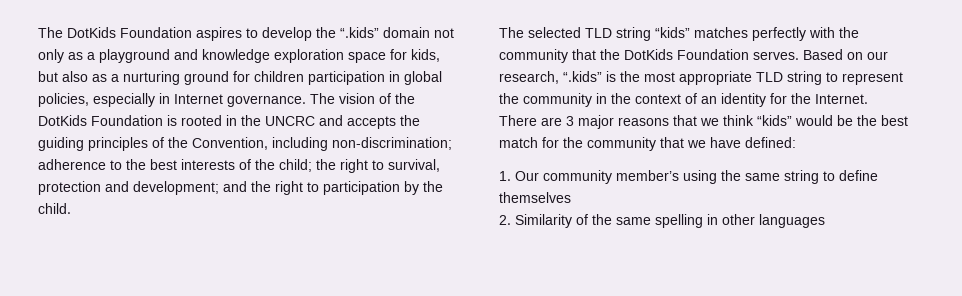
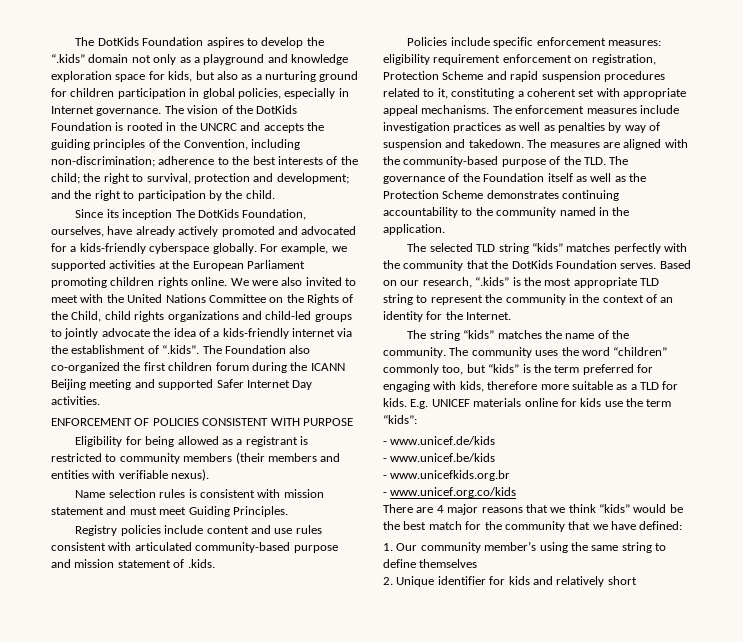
(71, 208) none -> [75,209,307,220] [51,226,357,237] [51,243,347,254] [51,260,305,271] [51,277,356,288] [51,294,354,305] [51,311,352,322] [51,328,353,339] [51,345,311,354] [51,362,345,373] [51,379,313,390] [51,396,100,405] [51,418,353,426] [75,436,309,447] [51,452,341,464] [51,469,210,481] [75,489,324,498] [51,506,288,517] [75,525,322,536] [51,542,338,553] [51,559,215,568] [407,37,661,48] [383,54,656,65] [383,71,665,82] [383,88,686,99] [383,105,679,116] [383,122,660,133] [383,139,688,150] [383,156,629,167] [383,173,646,184] [383,190,620,201] [383,207,630,218] [383,224,445,235] // Since its inception The DotKids Foundation, ourselves, have already actively promoted and advocated for a kids-friendly cyberspace globally. For example, we supported activities at the European Parliament promoting children rights online. We were also invited to meet with the United Nations Committee on the Rights of the Child, child rights organizations and child-led groups to jointly advocate the idea of a kids-friendly internet via the establishment of “.kids”. The Foundation also co-organized the first children forum during the ICANN Beijing meeting and supported Safer Internet Day activities. // ENFORCEMENT OF POLICIES CONSISTENT WITH PURPOSE // Eligibility for being allowed as a registrant is restricted to community members (their members and entities with verifiable nexus). // Name selection rules is consistent with mission statement and must meet Guiding Principles. // Registry policies include content and use rules consistent with articulated community-based purpose and mission statement of .kids. // Policies include specific enforcement measures: eligibility requirement enforcement on registration, Protection Scheme and rapid suspension procedures related to it, constituting a coherent set with appropriate appeal mechanisms. The enforcement measures include investigation practices as well as penalties by way of suspension and takedown. The measures are aligned with the community-based purpose of the TLD. The governance of the Foundation itself as well as the Protection Scheme demonstrates continuing accountability to the community named in the application.
(868, 99) none -> [407,330,630,341] [383,347,668,358] [383,364,653,375] [383,381,679,392] [383,398,672,409] [383,415,417,424] [383,436,496,445] [383,453,496,462] [383,470,511,481] [383,487,517,498] // The string “kids” matches the name of the community. The community uses the word “children” commonly too, but “kids” is the term preferred for engaging with kids, therefore more suitable as a TLD for kids. E.g. UNICEF materials online for kids use the term “kids”: // - www.unicef.de/kids // - www.unicef.be/kids // - www.unicefkids.org.br // - www.unicef.org.co/kids
[566,116,574,126] 3 -> [436,505,444,513] 4
[515,214,825,228] Similarity of the same spelling in other languages -> [396,576,637,587] Unique identifier for kids and relatively short

